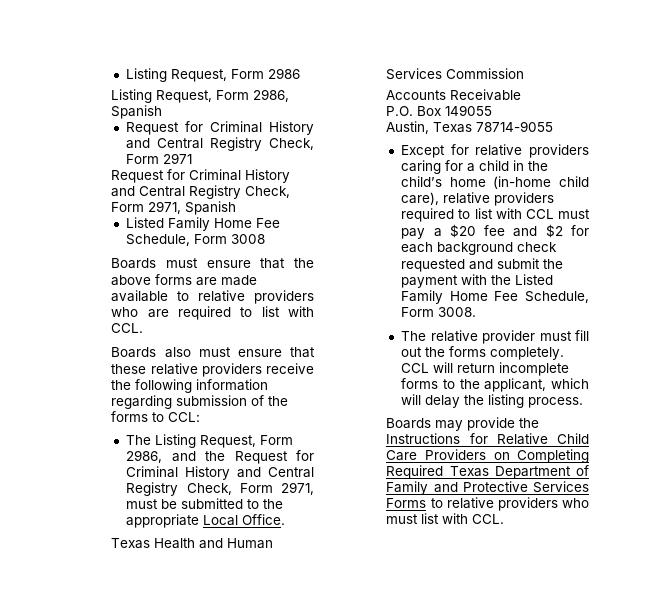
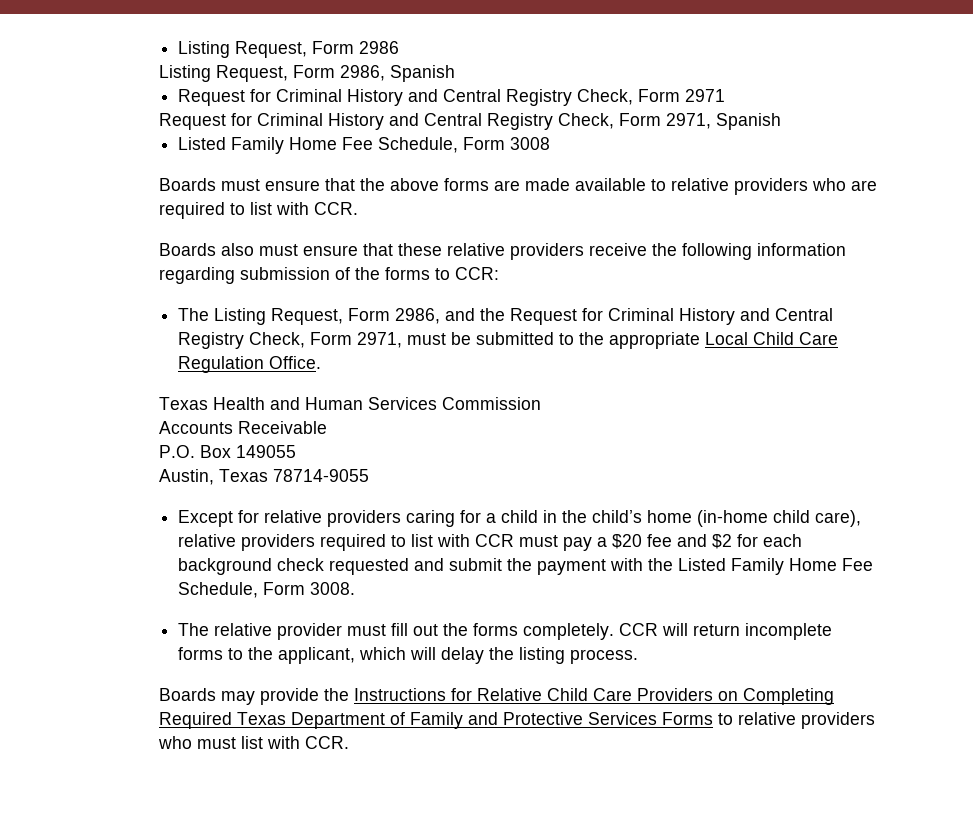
[111,323,144,333] CCL. -> [313,202,358,215] CCR.
[168,412,201,422] CCL: -> [454,267,499,280] CCR:
(239, 520) none -> [752,332,838,345] [177,356,264,373] Child Care Regulation
[525,209,554,219] CCL -> [474,534,514,547] CCR
[401,363,430,373] CCL -> [618,623,658,636] CCR
[472,514,505,524] CCL. -> [304,736,349,749] CCR.

